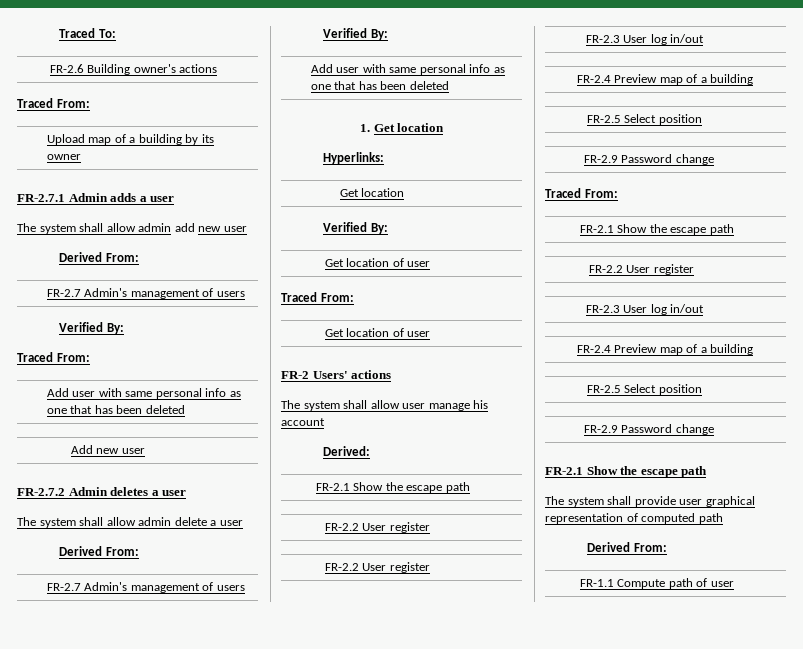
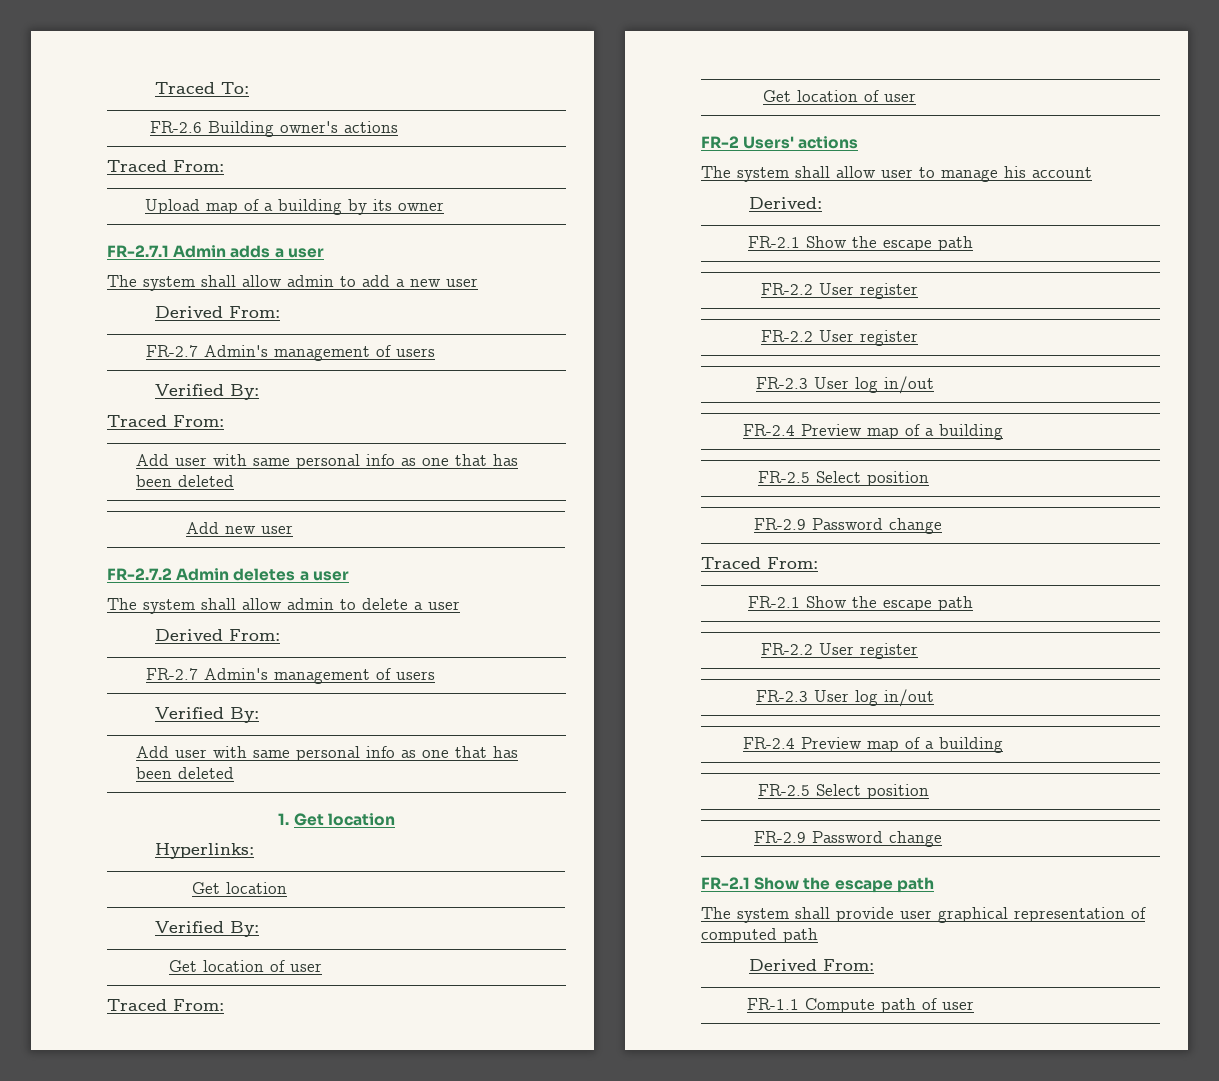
[174,223,195,232] add -> [340,275,405,287] to add a
(172, 521) none -> [340,599,356,610] to
(426, 406) none -> [919,167,935,178] to

